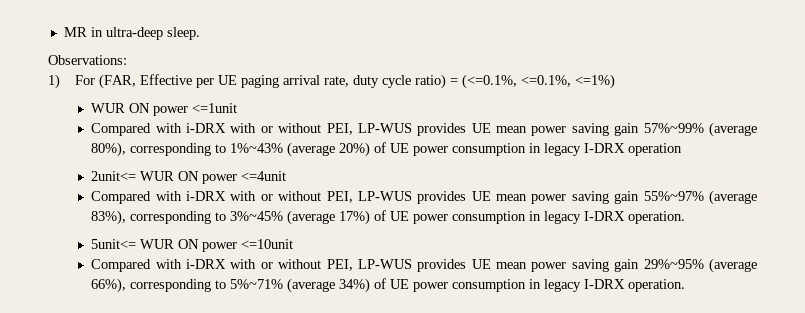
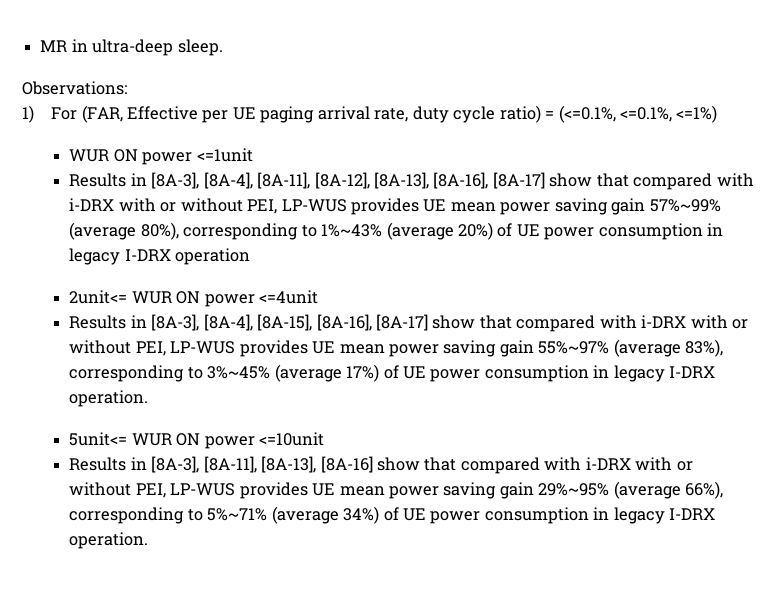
[91,123,152,136] Compared -> [69,172,713,190] Results in [8A-3], [8A-4], [8A-11], [8A-12], [8A-13], [8A-16], [8A-17] show that compared
[91,191,152,204] Compared -> [69,314,596,332] Results in [8A-3], [8A-4], [8A-15], [8A-16], [8A-17] show that compared
[91,259,152,272] Compared -> [69,456,540,474] Results in [8A-3], [8A-11], [8A-13], [8A-16] show that compared

